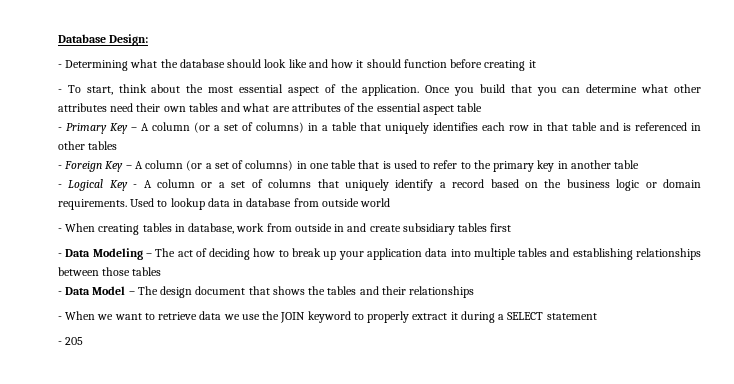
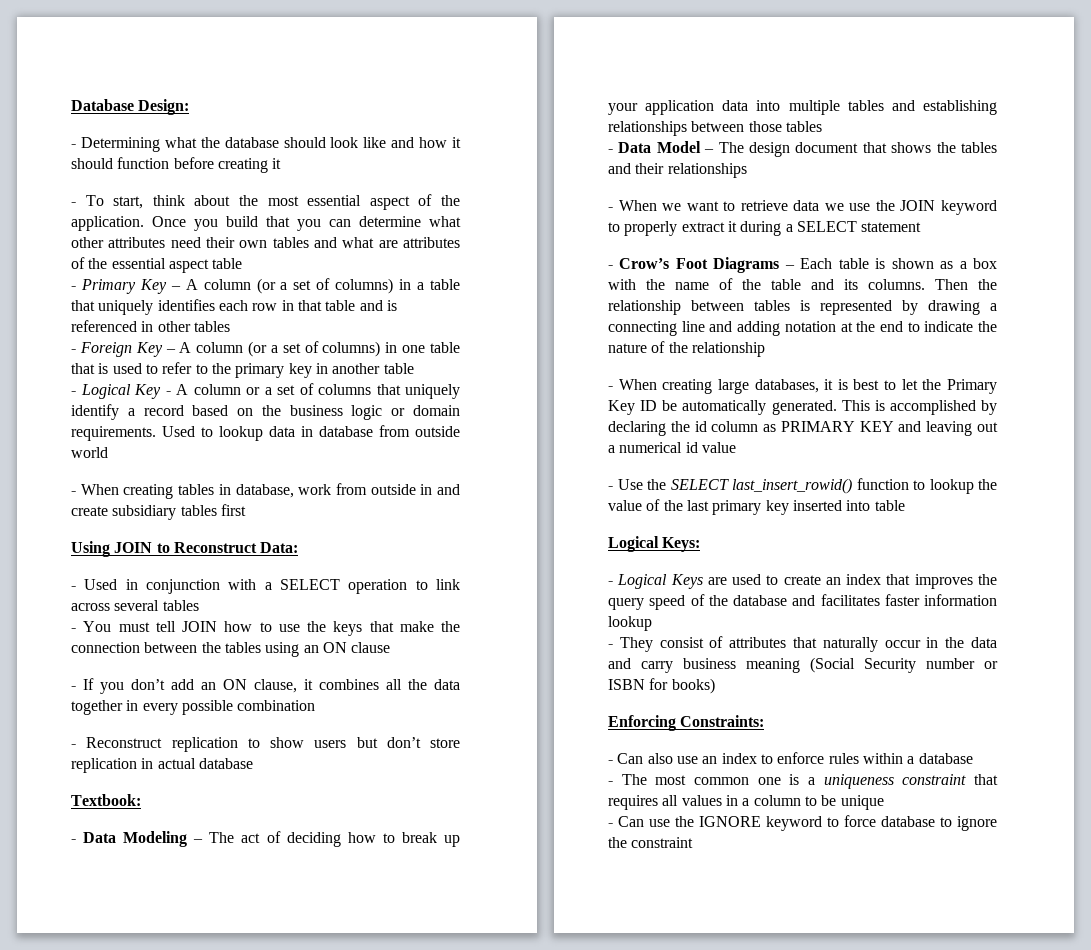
(512, 227) none -> [71,541,299,557] [71,579,460,594] [71,600,199,611] [71,621,460,636] [71,642,391,657] [71,678,460,694] [71,700,316,715] [71,737,460,752] [71,758,253,773] [71,794,141,806] // Using JOIN to Reconstruct Data: // - Used in conjunction with a SELECT operation to link across several tables // - You must tell JOIN how to use the keys that make the connection between the tables using an ON clause // - If you don’t add an ON clause, it combines all the data together in every possible combination // - Reconstruct replication to show users but don’t store replication in actual database // Textbook:
[65,337,84,345] 205 -> [619,257,997,273] [608,278,997,290] [608,300,997,315] [608,321,997,336] [608,341,765,357] [608,379,997,394] [608,400,997,415] [608,421,998,436] [608,442,736,453] [608,478,997,494] [608,499,905,515] [608,536,701,552] [608,574,997,589] [608,594,997,610] [608,616,652,631] [608,636,997,652] [608,657,998,673] [608,678,715,694] [608,715,765,731] [608,752,973,764] [608,774,998,789] [608,795,884,810] [608,815,997,831] [608,837,694,848] Crow’s Foot Diagrams – Each table is shown as a box with the name of the table and its columns. Then the relationship between tables is represented by drawing a connecting line and adding notation at the end to indicate the nature of the relationship // - When creating large databases, it is best to let the Primary Key ID be automatically generated. This is accomplished by declaring the id column as PRIMARY KEY and leaving out a numerical id value // - Use the SELECT last_insert_rowid() function to lookup the value of the last primary key inserted into table // Logical Keys: // - Logical Keys are used to create an index that improves the query speed of the database and facilitates faster information lookup // - They consist of attributes that naturally occur in the data and carry business meaning (Social Security number or ISBN for books) // Enforcing Constraints: // - Can also use an index to enforce rules within a database // - The most common one is a uniqueness constraint that requires all values in a column to be unique // - Can use the IGNORE keyword to force database to ignore the constraint

